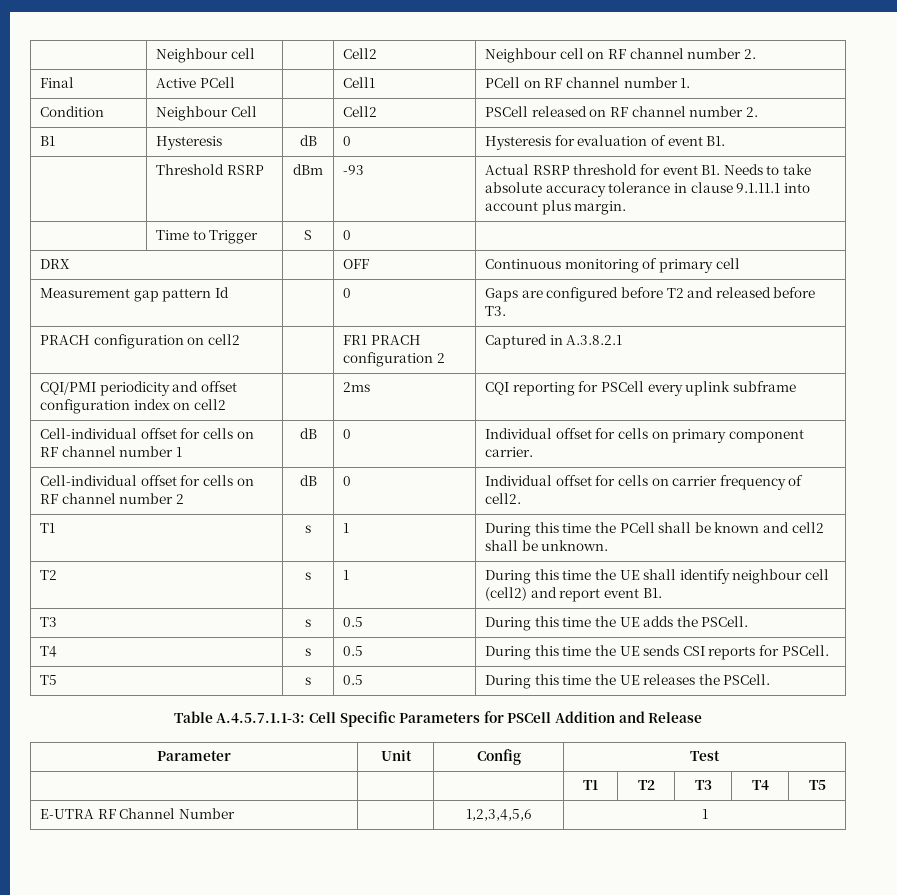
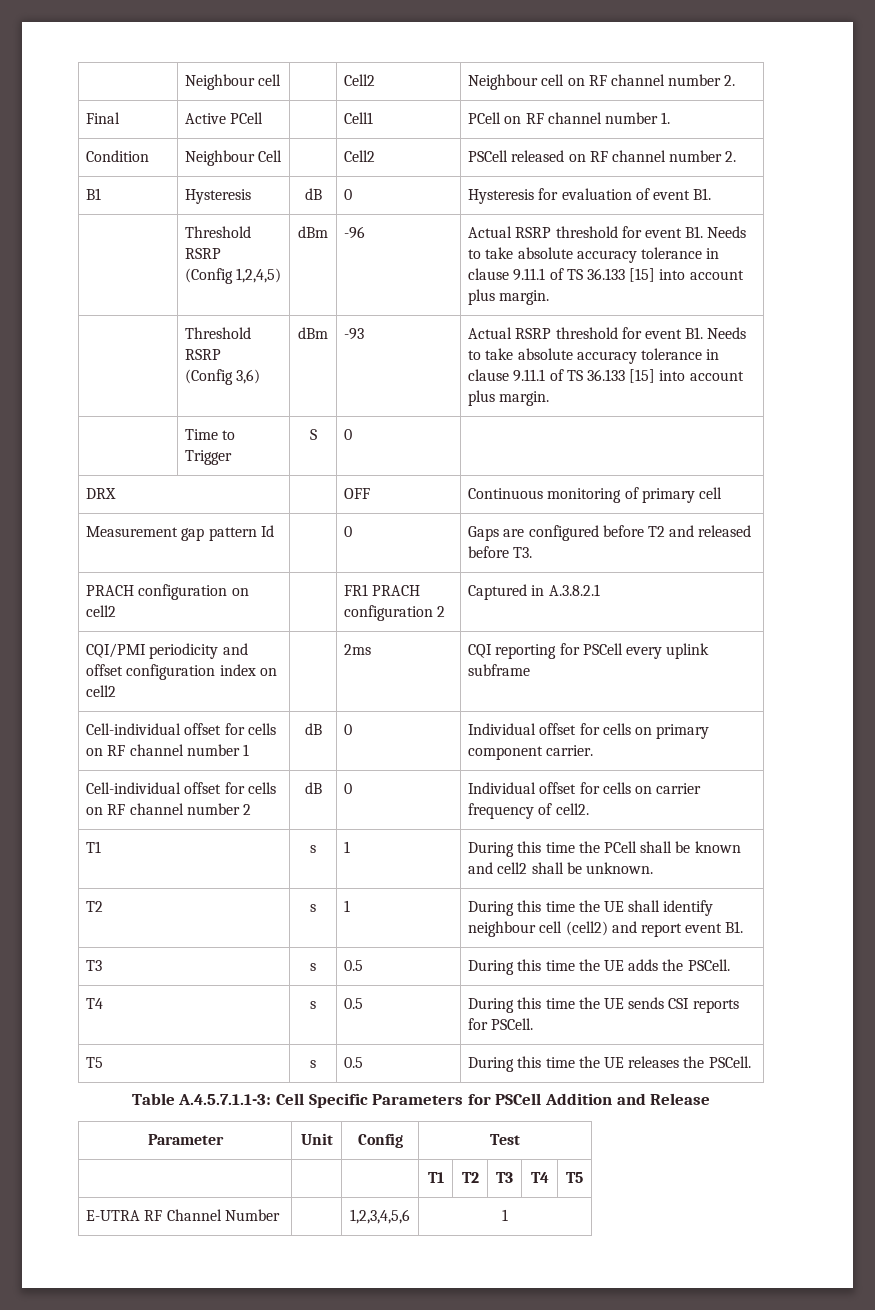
(264, 170) none -> [185,268,282,284] [298,226,328,238] [344,226,366,239] [468,226,747,238] [468,247,720,263] [468,268,744,282] [468,289,550,305] [185,327,252,339] [185,349,222,360] [185,369,261,385] // (Config 1,2,4,5) | dBm | -96 | Actual RSRP threshold for event B1. Needs to take absolute accuracy tolerance in clause 9.11.1 of TS 36.133 [15] into account plus margin. // | Threshold RSRP // (Config 3,6)
[736,183,781,193] 9.1.11.1 -> [513,369,656,383] 9.11.1 of TS 36.133 [15]

